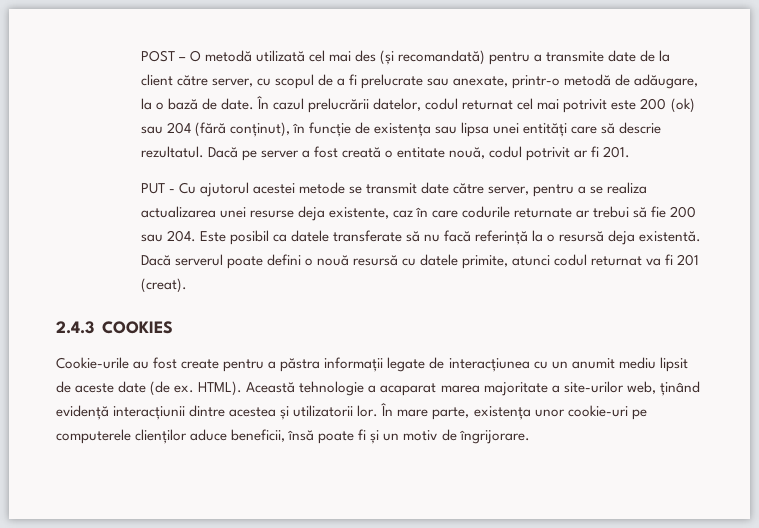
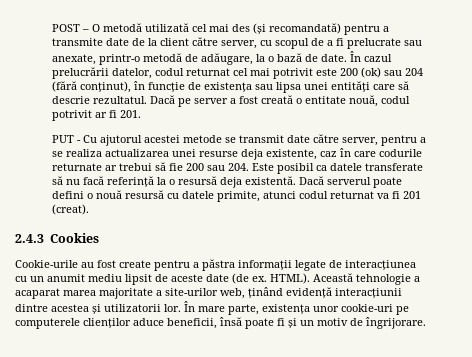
[101,321,173,334] COOKIES -> [49,233,99,243] Cookies

